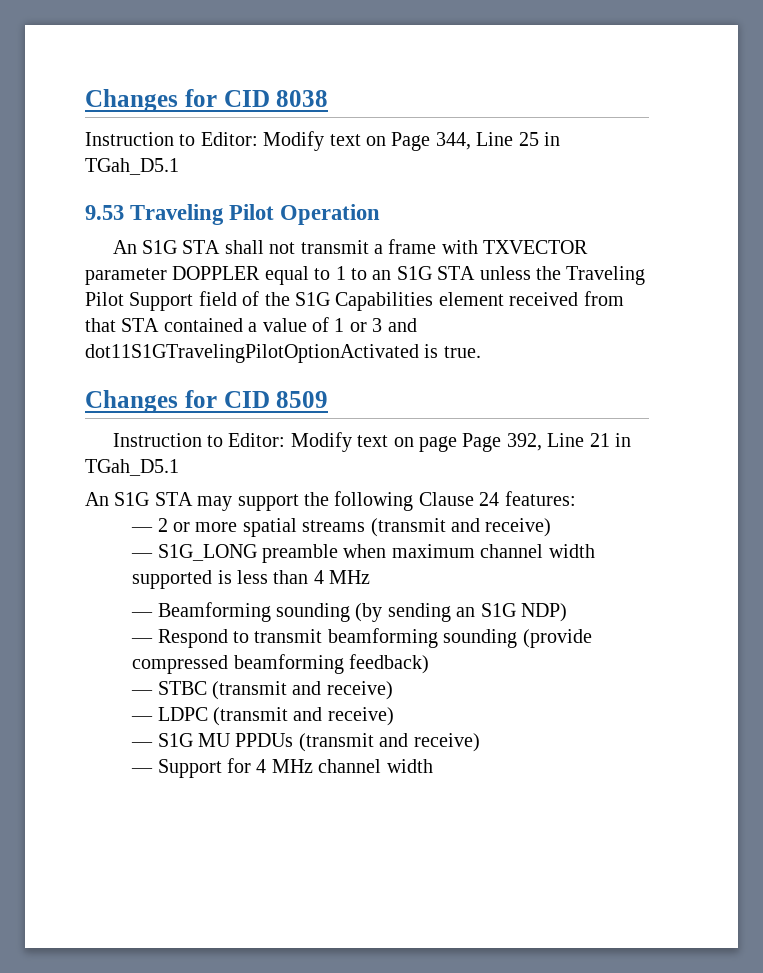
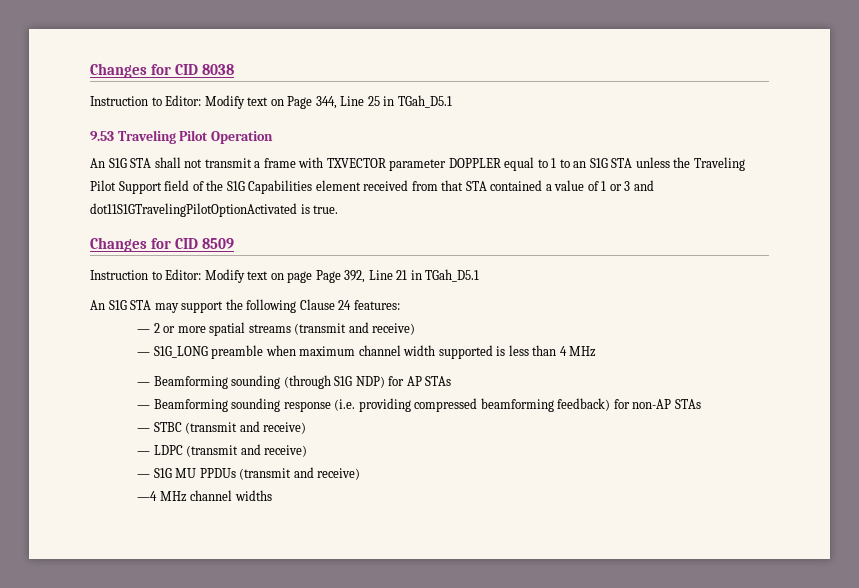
[355,603,476,622] (by sending an -> [283,375,331,389] (through
[131,628,592,648] // — Respond to transmit beamforming sounding (provide -> [388,376,452,386] [137,398,411,412] for AP STAs // — Beamforming sounding response (i.e. providing
(429, 664) none -> [613,399,701,409] for non-AP STAs
[131,758,267,778] — Support for 4 -> [137,491,158,501] —4
[386,759,433,773] width -> [234,490,272,501] widths

